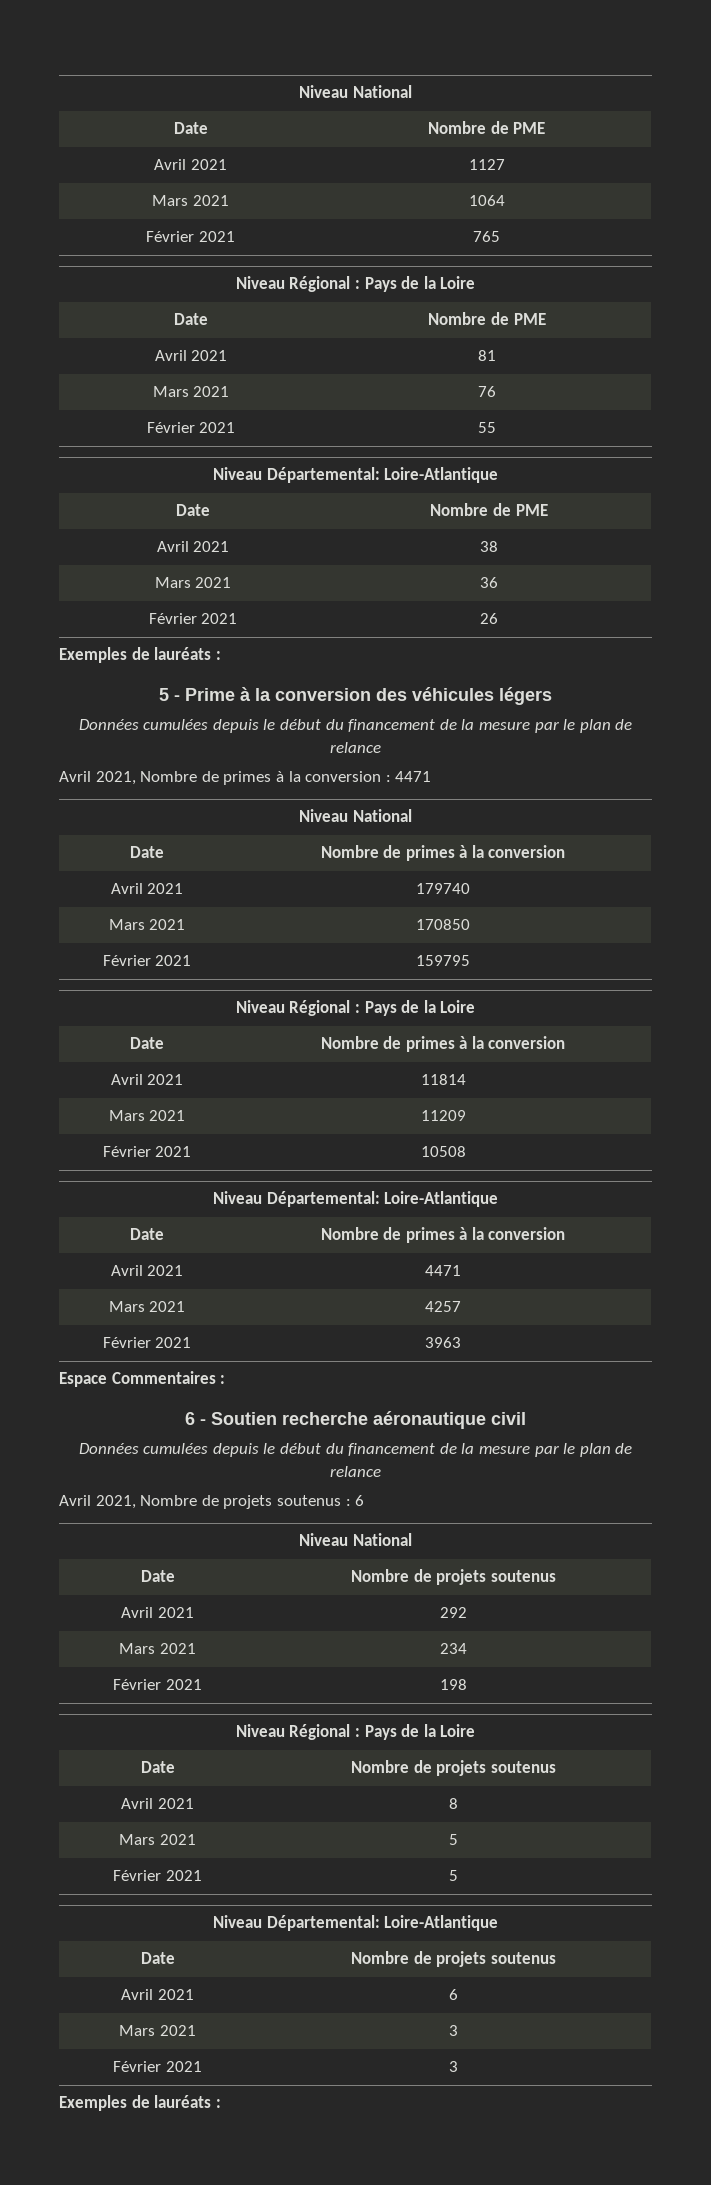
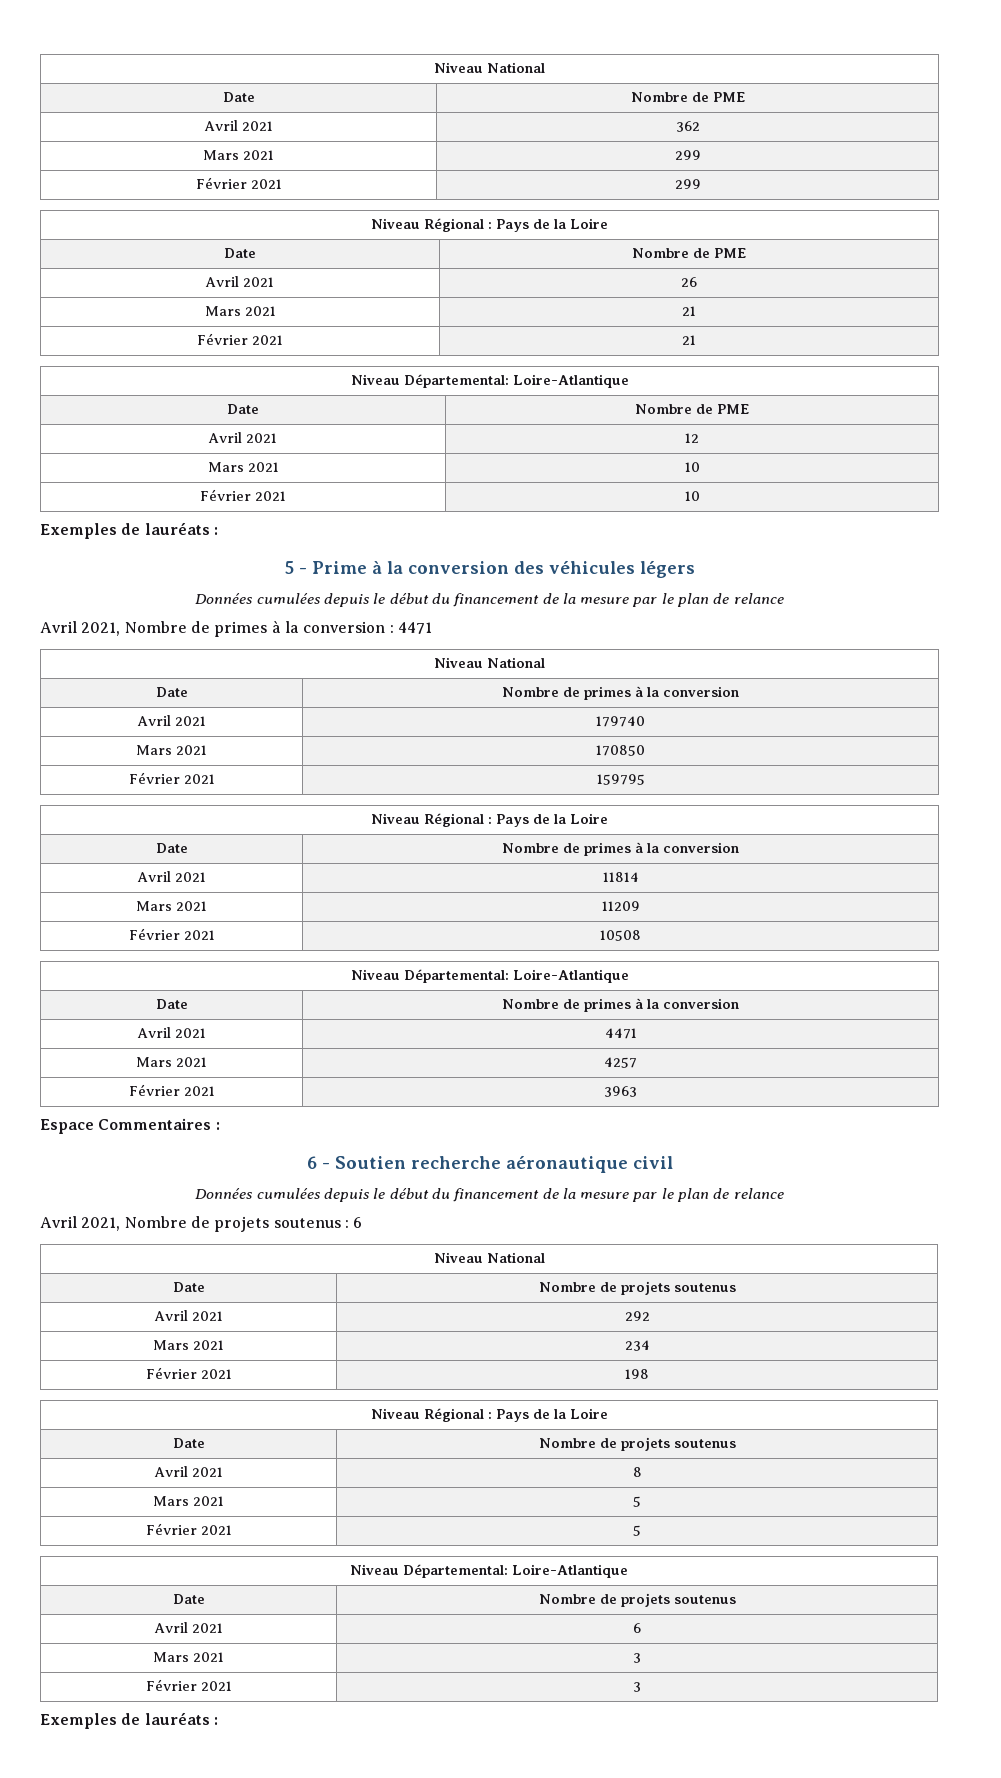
[468,159,505,170] [152,195,229,206] [468,195,505,206] [146,231,235,242] [473,231,501,242] 1127 // Mars 2021 | 1064 // Février 2021 | 765 -> [675,121,700,132] [203,150,274,160] [674,150,701,160] [195,177,282,189] [674,179,701,189] 362 // Mars 2021 | 299 // Février 2021 | 299
[478,350,497,361] [152,386,230,397] [478,386,497,397] [146,422,236,433] [478,422,497,433] 81 // Mars 2021 | 76 // Février 2021 | 55 -> [681,277,697,287] [204,306,276,316] [682,306,696,316] [197,333,283,345] [682,335,696,345] 26 // Mars 2021 | 21 // Février 2021 | 21
[480,541,499,552] [154,577,232,588] [480,577,499,588] [148,613,238,624] [480,613,499,624] 38 // Mars 2021 | 36 // Février 2021 | 26 -> [685,433,699,443] [207,462,279,472] [684,462,700,472] [200,489,286,501] [684,491,700,501] 12 // Mars 2021 | 10 // Février 2021 | 10

